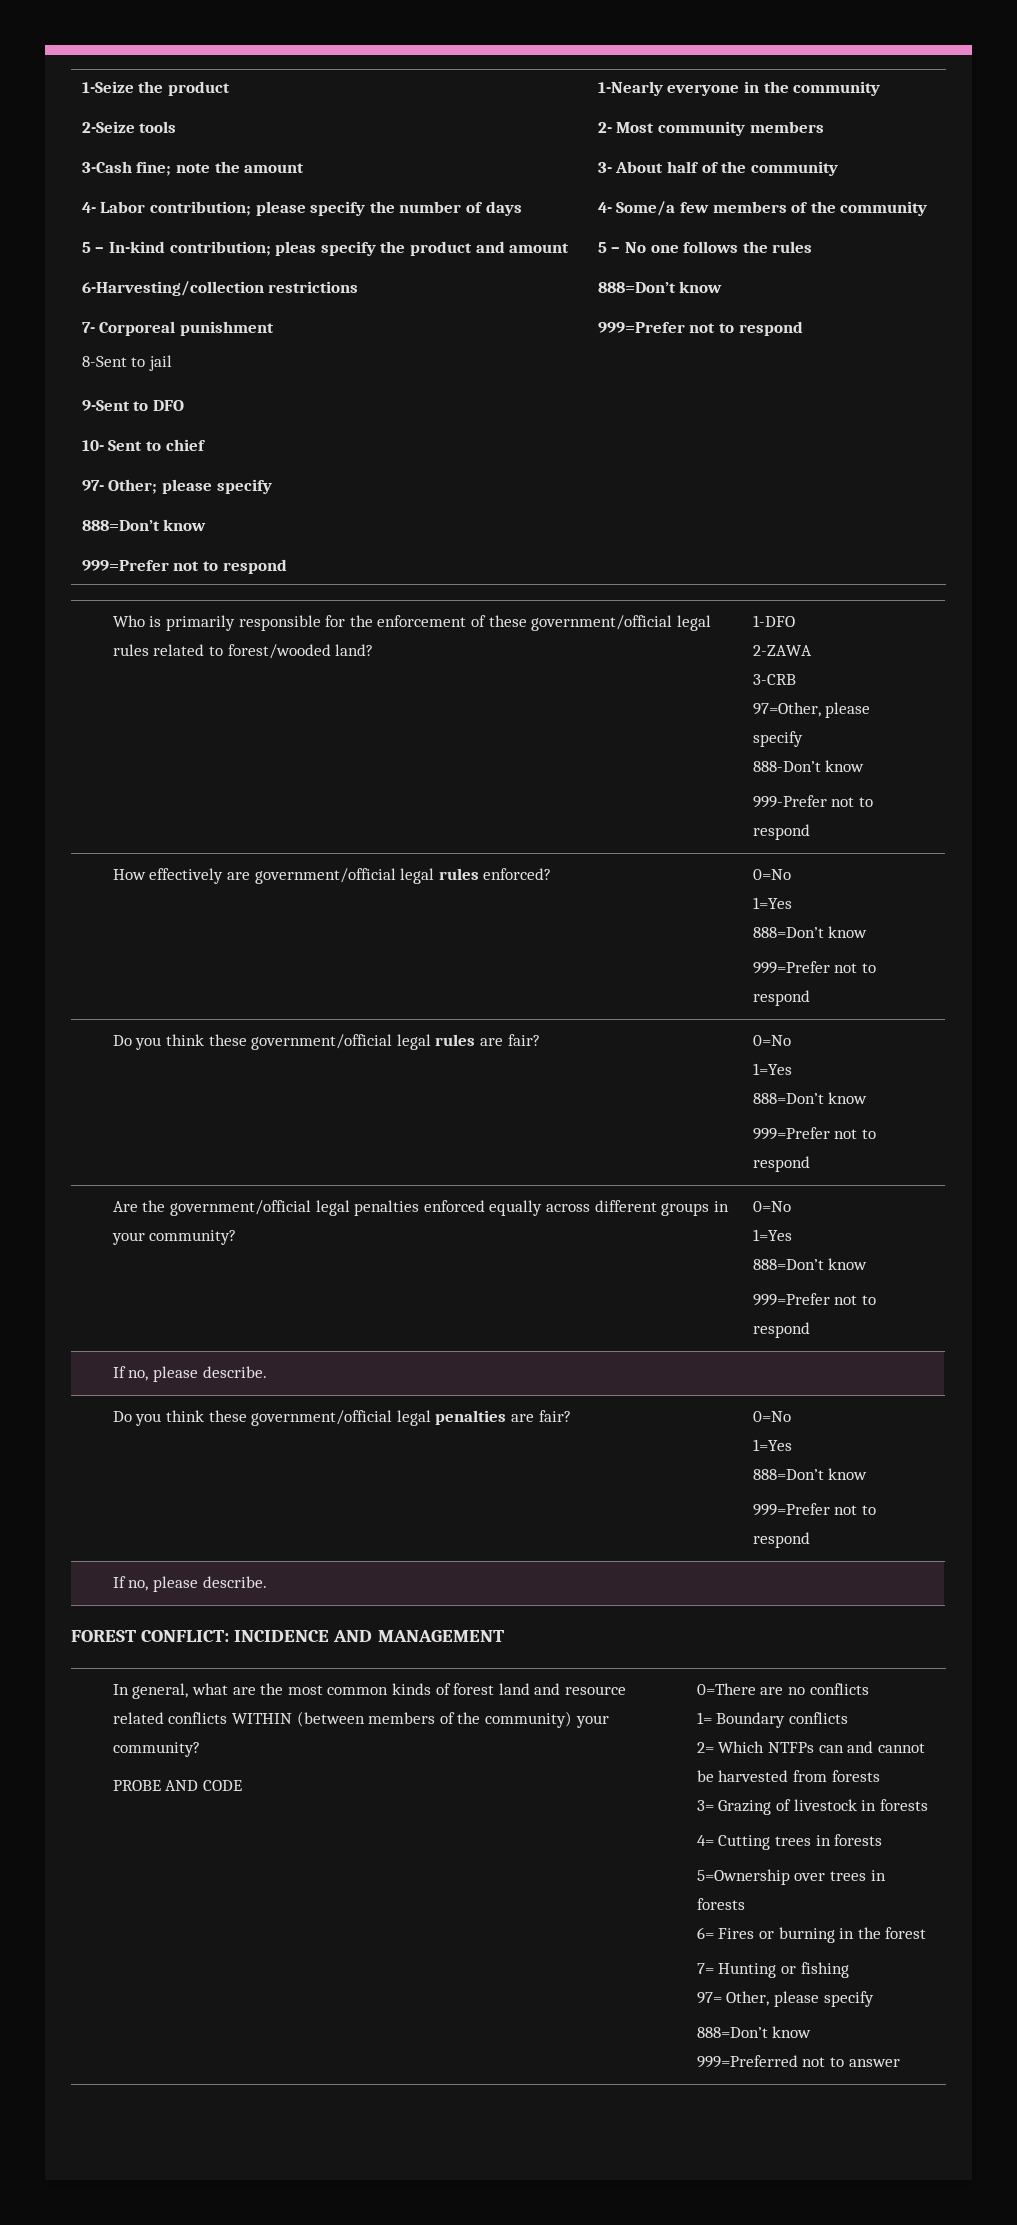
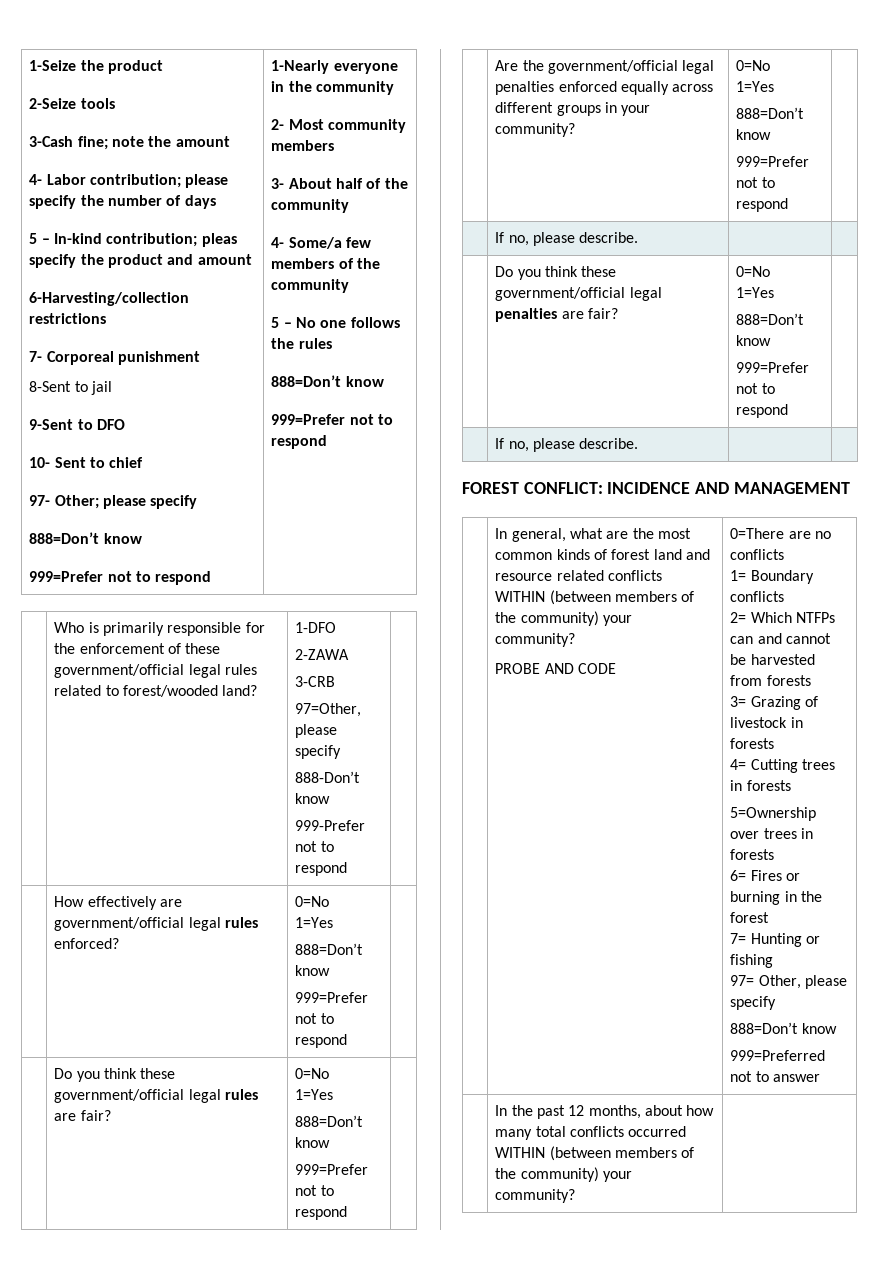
(900, 2063) none -> [495,1105,715,1119] [495,1126,687,1140] [495,1146,695,1161] [495,1167,632,1182] [495,1189,576,1203] // | In the past 12 months, about how many total conflicts occurred WITHIN (between members of the community) your community? |

